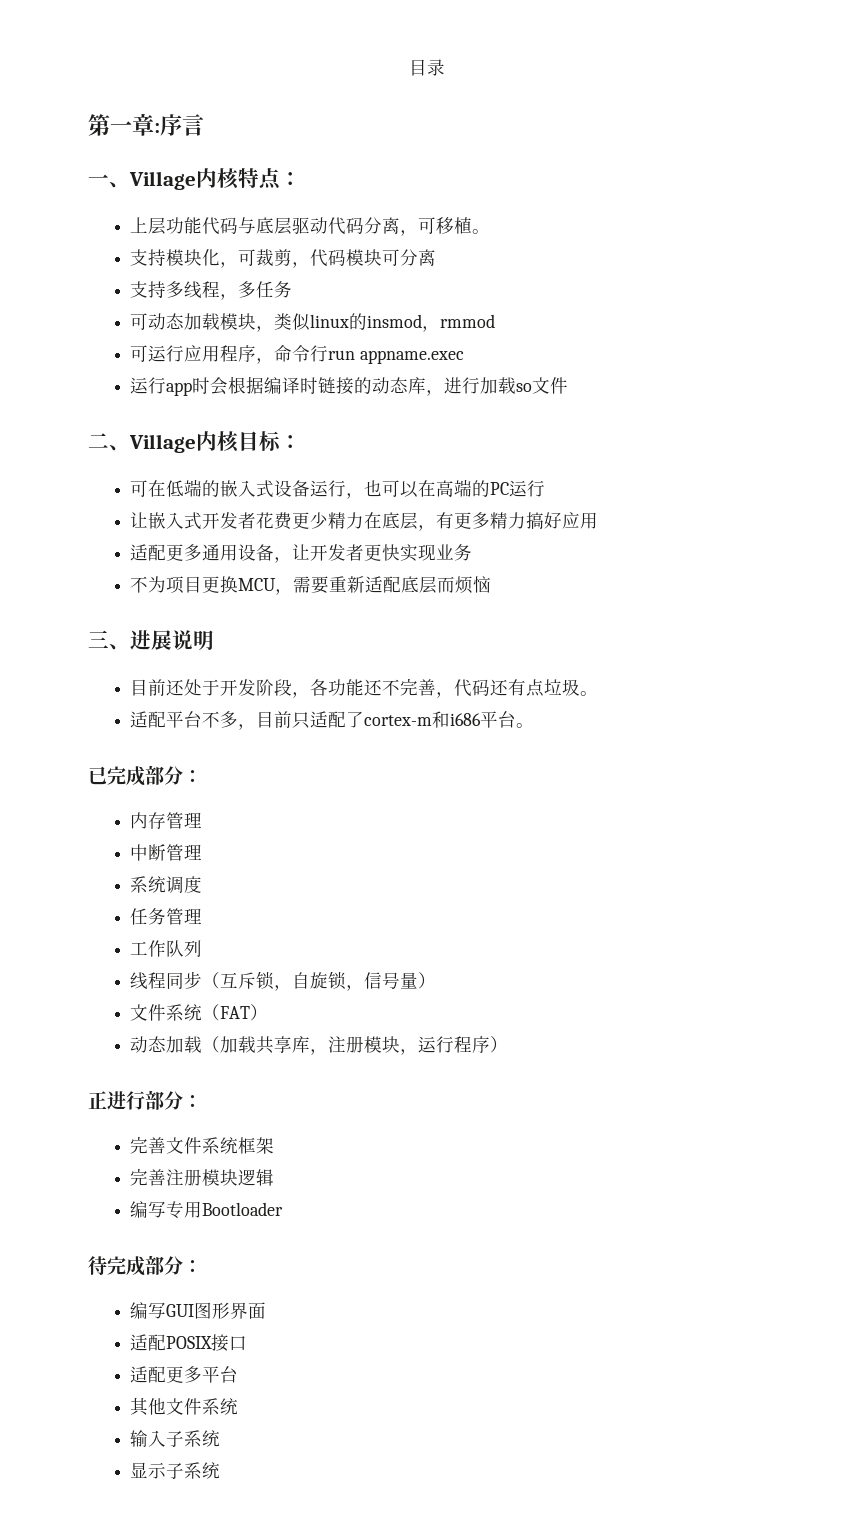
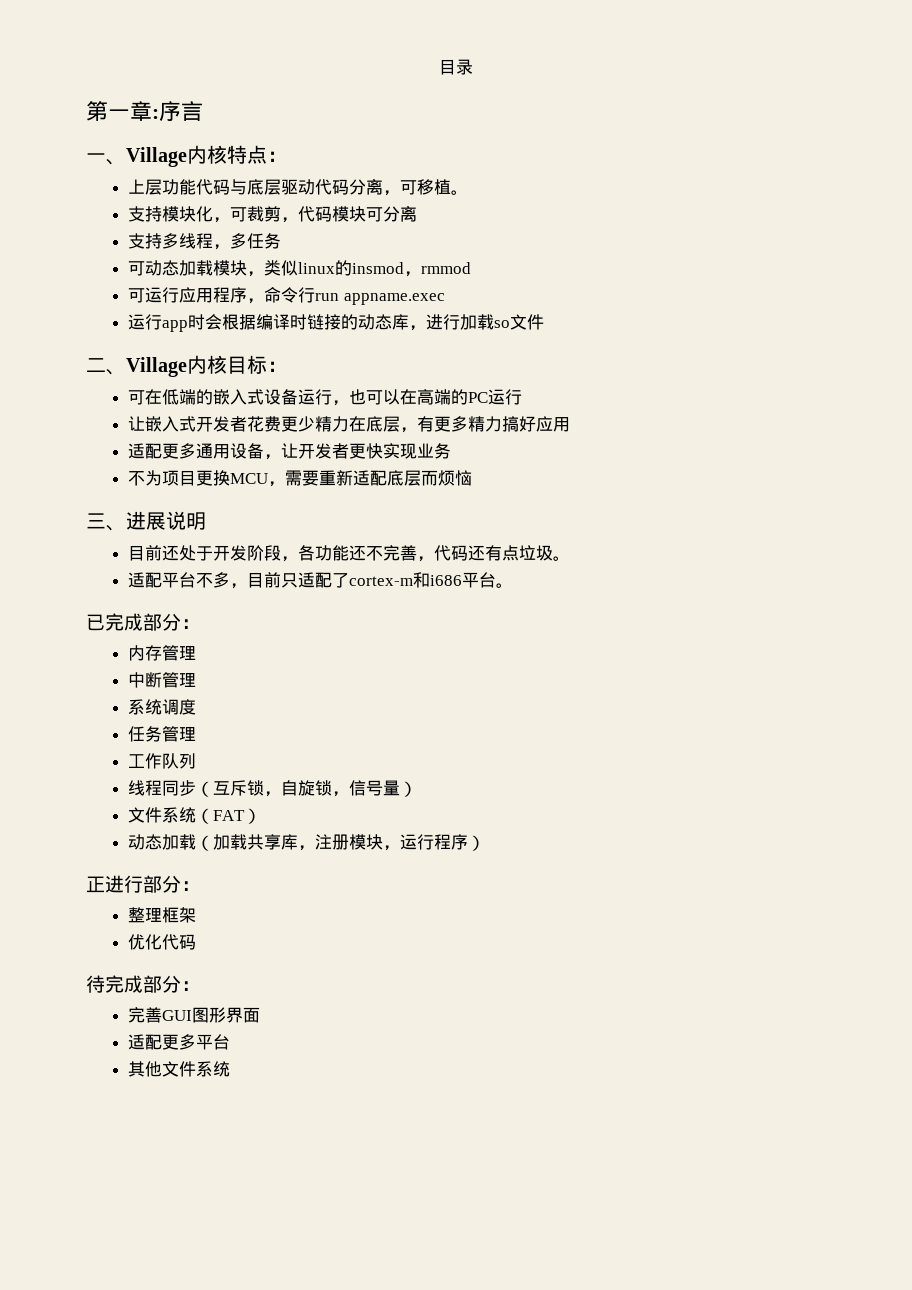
[130,1136,275,1154] [130,1168,275,1186] [130,1201,284,1219] 完善文件系统框架 // 完善注册模块逻辑 // 编写专用Bootloader -> [128,907,197,923] [128,934,197,950] 整理框架 // 优化代码
[130,1302,167,1319] 编写 -> [128,1007,163,1023] 完善
[130,1334,248,1352] // 适配POSIX接口 -> (261, 1015) none
[130,1430,221,1447] [130,1462,221,1479] // 输入子系统 // 显示子系统 -> (231, 1069) none

